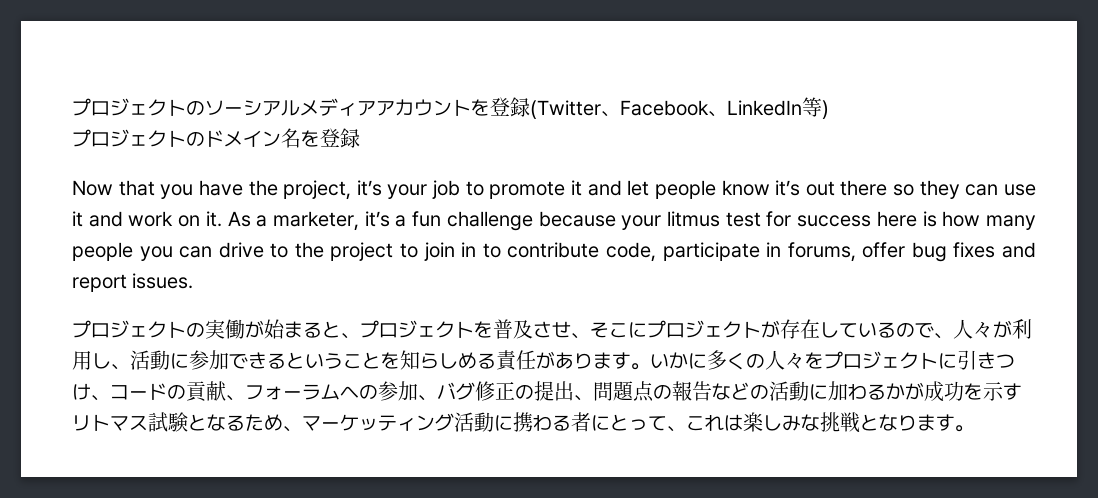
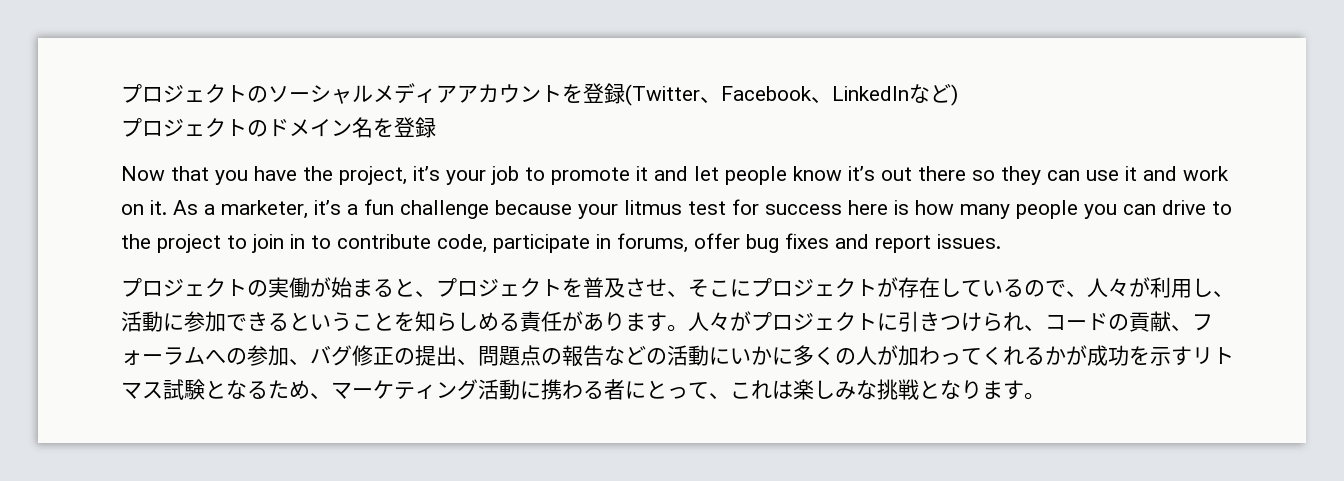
[262,101,281,116] ア -> [331,89,352,104] ャ
[802,97,822,117] 等 -> [909,83,951,103] など
[650,350,824,370] いかに多くの人々を -> [688,311,751,331] 人々が
(91, 391) none -> [982,312,1024,332] られ
[828,381,867,401] 加わ -> [730,345,1024,366] いかに多くの人が加わってくれ
[359,418,378,431] ッ -> (394, 389) none

